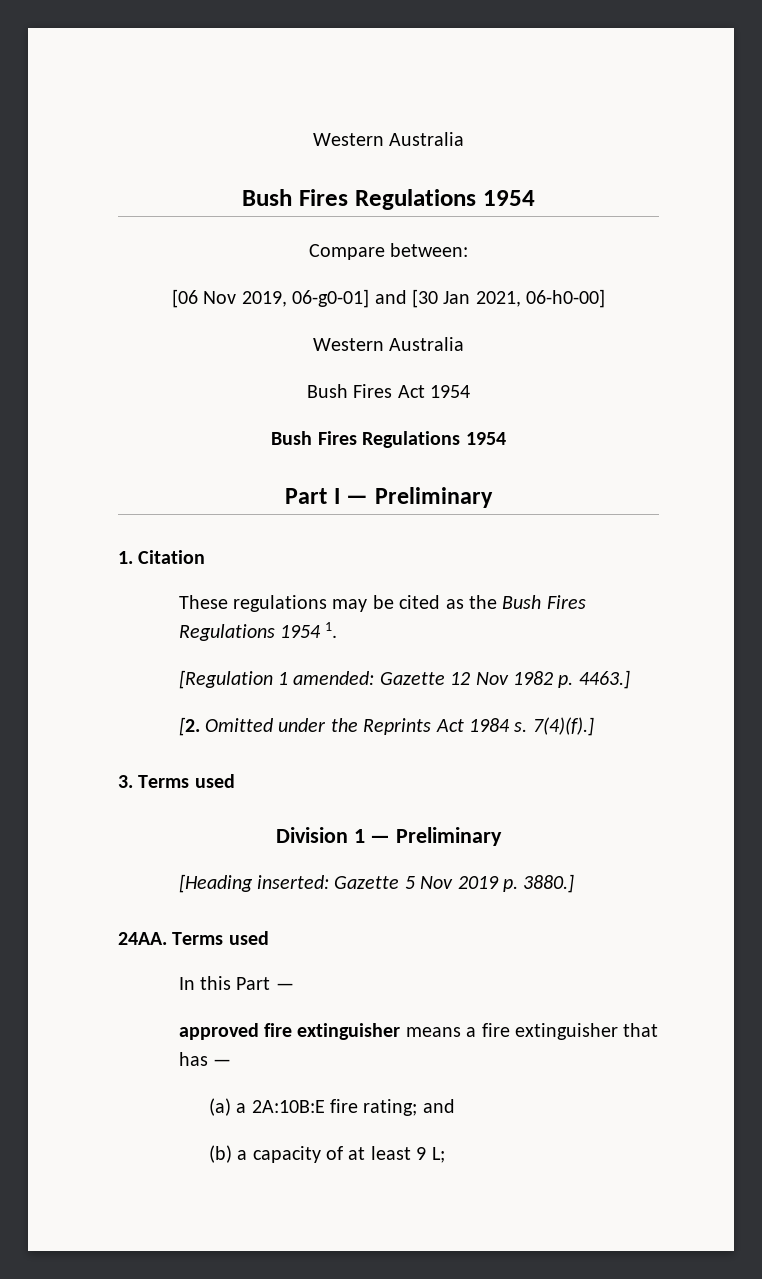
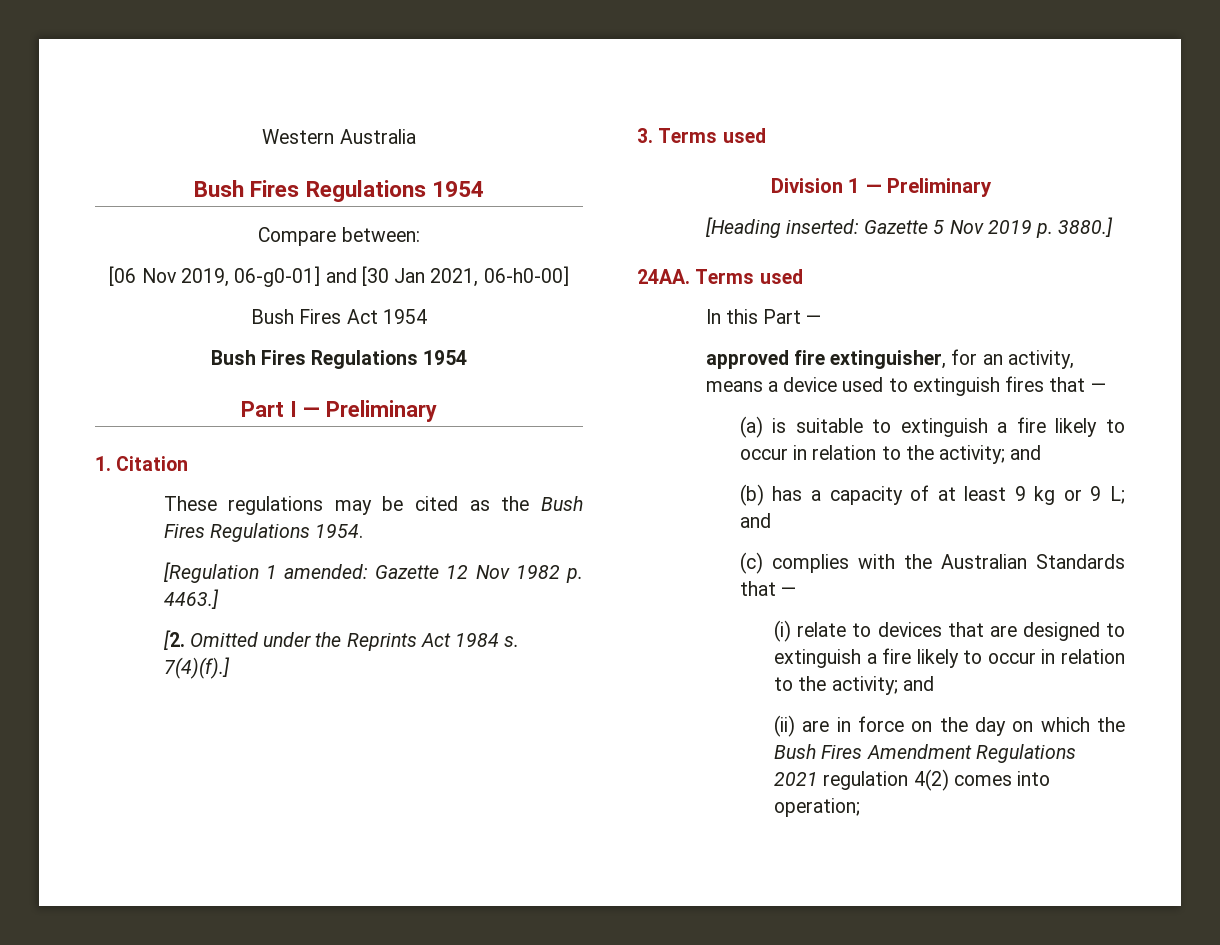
[312,337,465,351] // Western Australia -> (569, 276) none
[279,622,338,638] 1954 1. -> [315,524,364,538] 1954.
[297,1023,659,1040] [178,1052,231,1066] [208,1098,418,1116] extinguisher means a fire extinguisher that has — // (a) a 2A:10B:E fire rating; -> [830,349,1074,369] [705,376,1106,396] [739,416,1125,438] [739,445,1006,464] extinguisher, for an activity, means a device used to extinguish fires that — // (a) is suitable to extinguish a fire likely to occur in relation to the activity;
(232, 1154) none -> [772,486,803,501] has
[431,1147,445,1163] L; -> [1034,486,1125,505] [739,513,771,528] [739,552,1125,574] [739,581,797,596] [774,620,1125,642] [774,648,1125,668] [774,676,934,695] [774,715,1125,737] [774,744,1076,763] [774,769,1051,791] [774,798,861,817] kg or 9 L; and // (c) complies with the Australian Standards that — // (i) relate to devices that are designed to extinguish a fire likely to occur in relation to the activity; and // (ii) are in force on the day on which the Bush Fires Amendment Regulations 2021 regulation 4(2) comes into operation;

